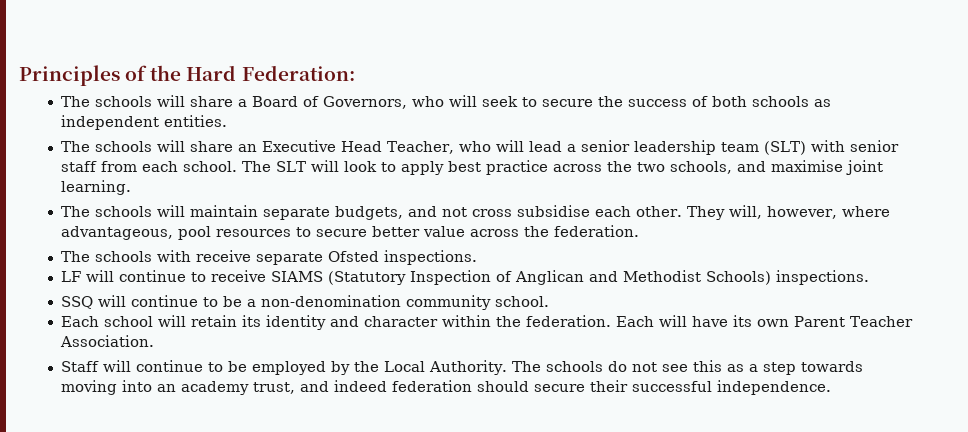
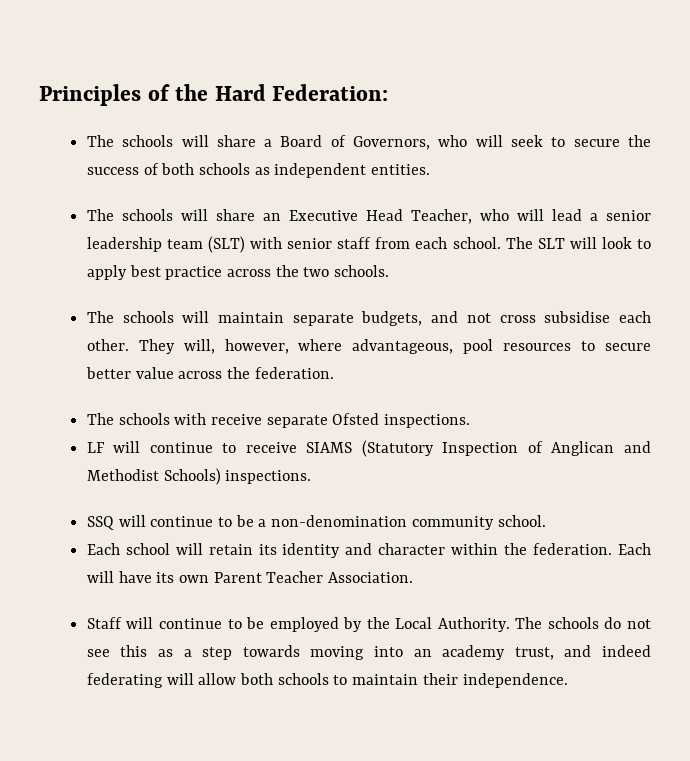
[670,160,884,175] [61,180,132,195] schools, and maximise joint learning. -> [334,265,390,277] schools.
[392,380,713,392] federation should secure their successful -> [86,673,458,688] federating will allow both schools to maintain their

